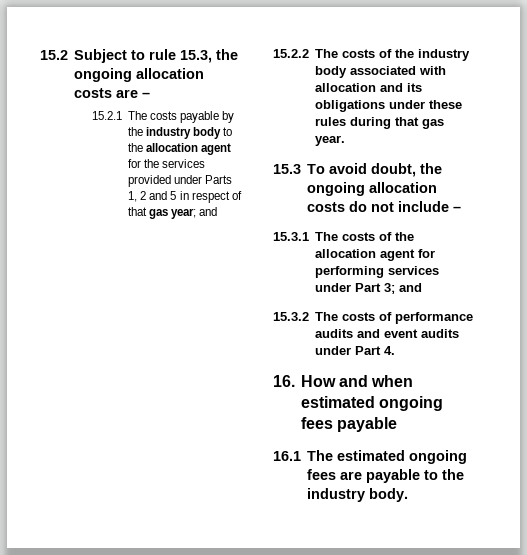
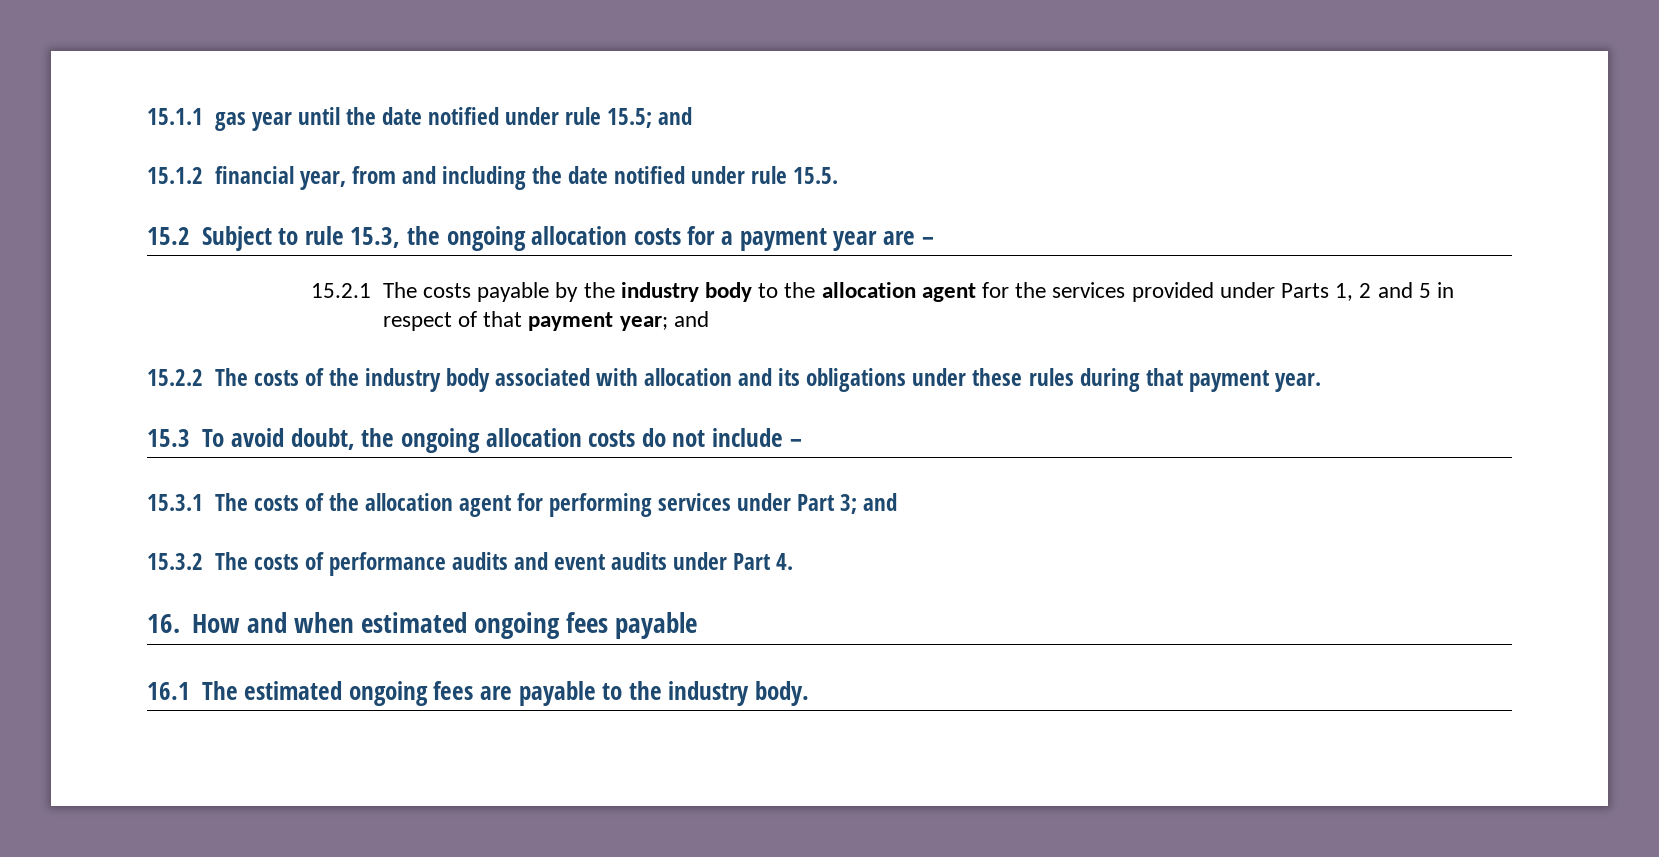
(40, 55) none -> [147,107,693,131] [147,166,839,190] 15.1.1 gas year until the date notified under rule 15.5; and // 15.1.2 financial year, from and including the date notified under rule 15.5. //
(112, 93) none -> [687,226,878,251] for a payment year
[149,209,169,219] gas -> [528,312,614,331] payment
[421,119,444,129] gas -> [1188,370,1269,392] payment

